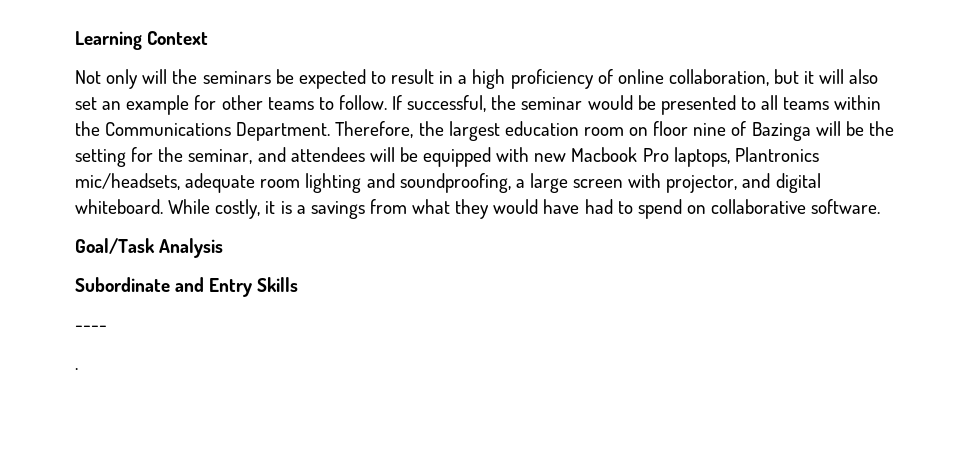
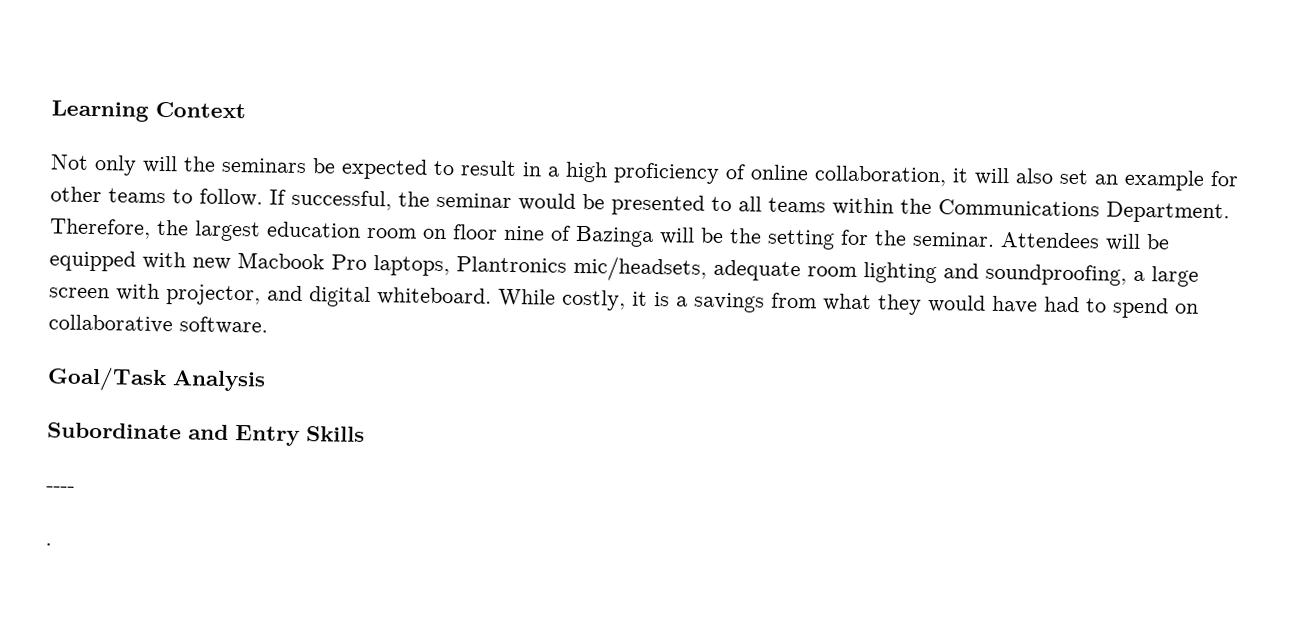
[774,69,800,84] but -> (947, 176) none
[188,147,365,164] seminar, and attendees -> [912,231,1100,249] seminar. Attendees

